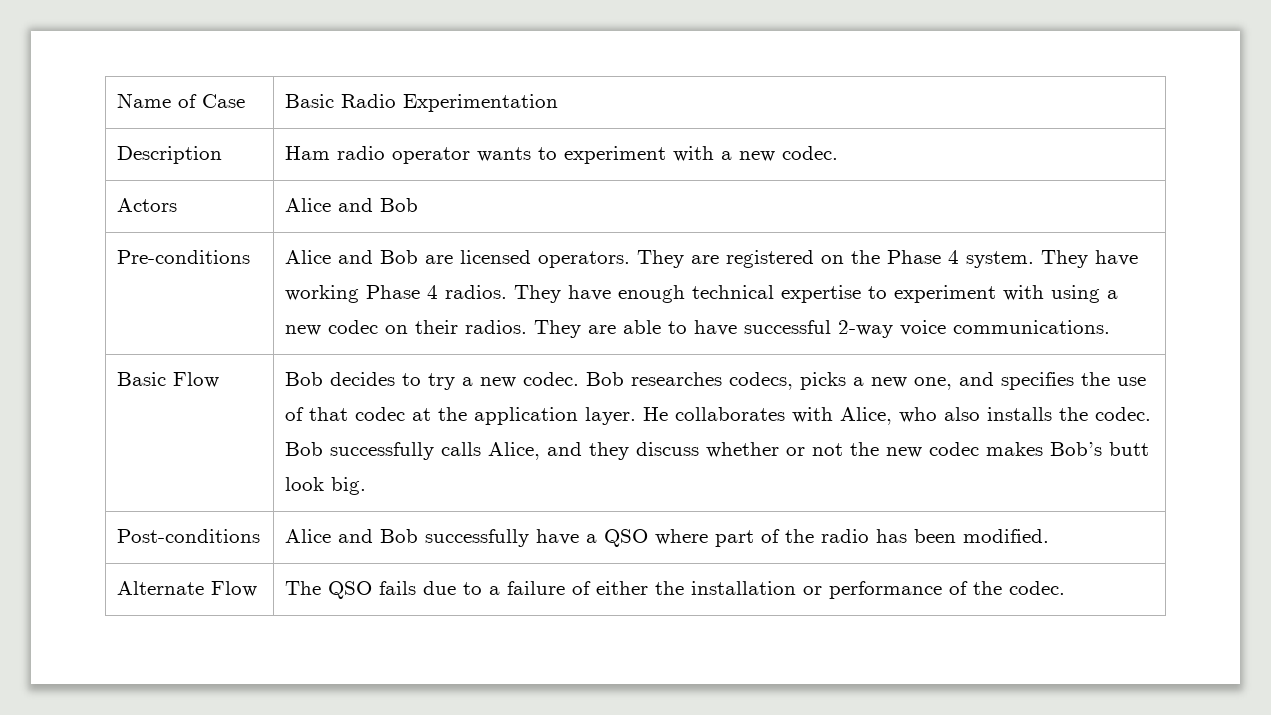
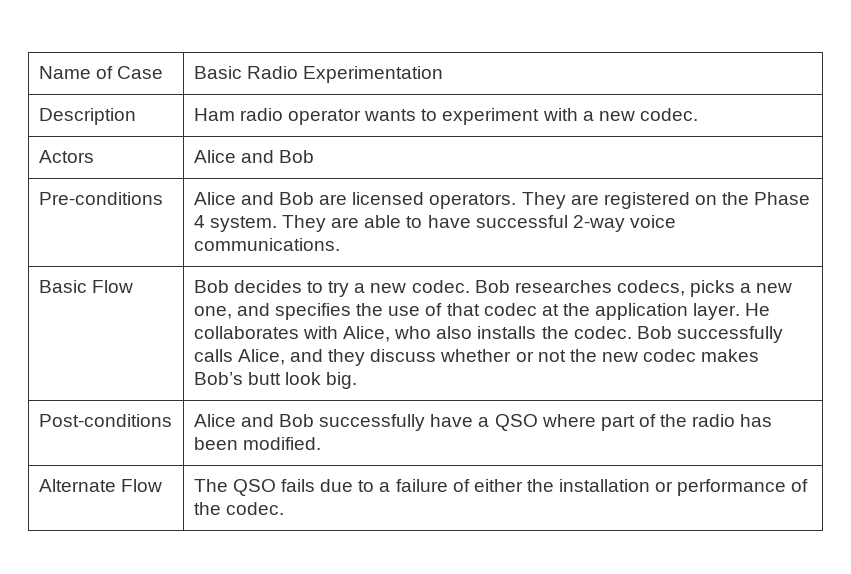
[1095,250,1139,266] [285,285,1119,303] [285,320,582,338] have working Phase 4 radios. They have enough technical expertise to experiment with using a new codec on their radios. They -> (327, 223) none

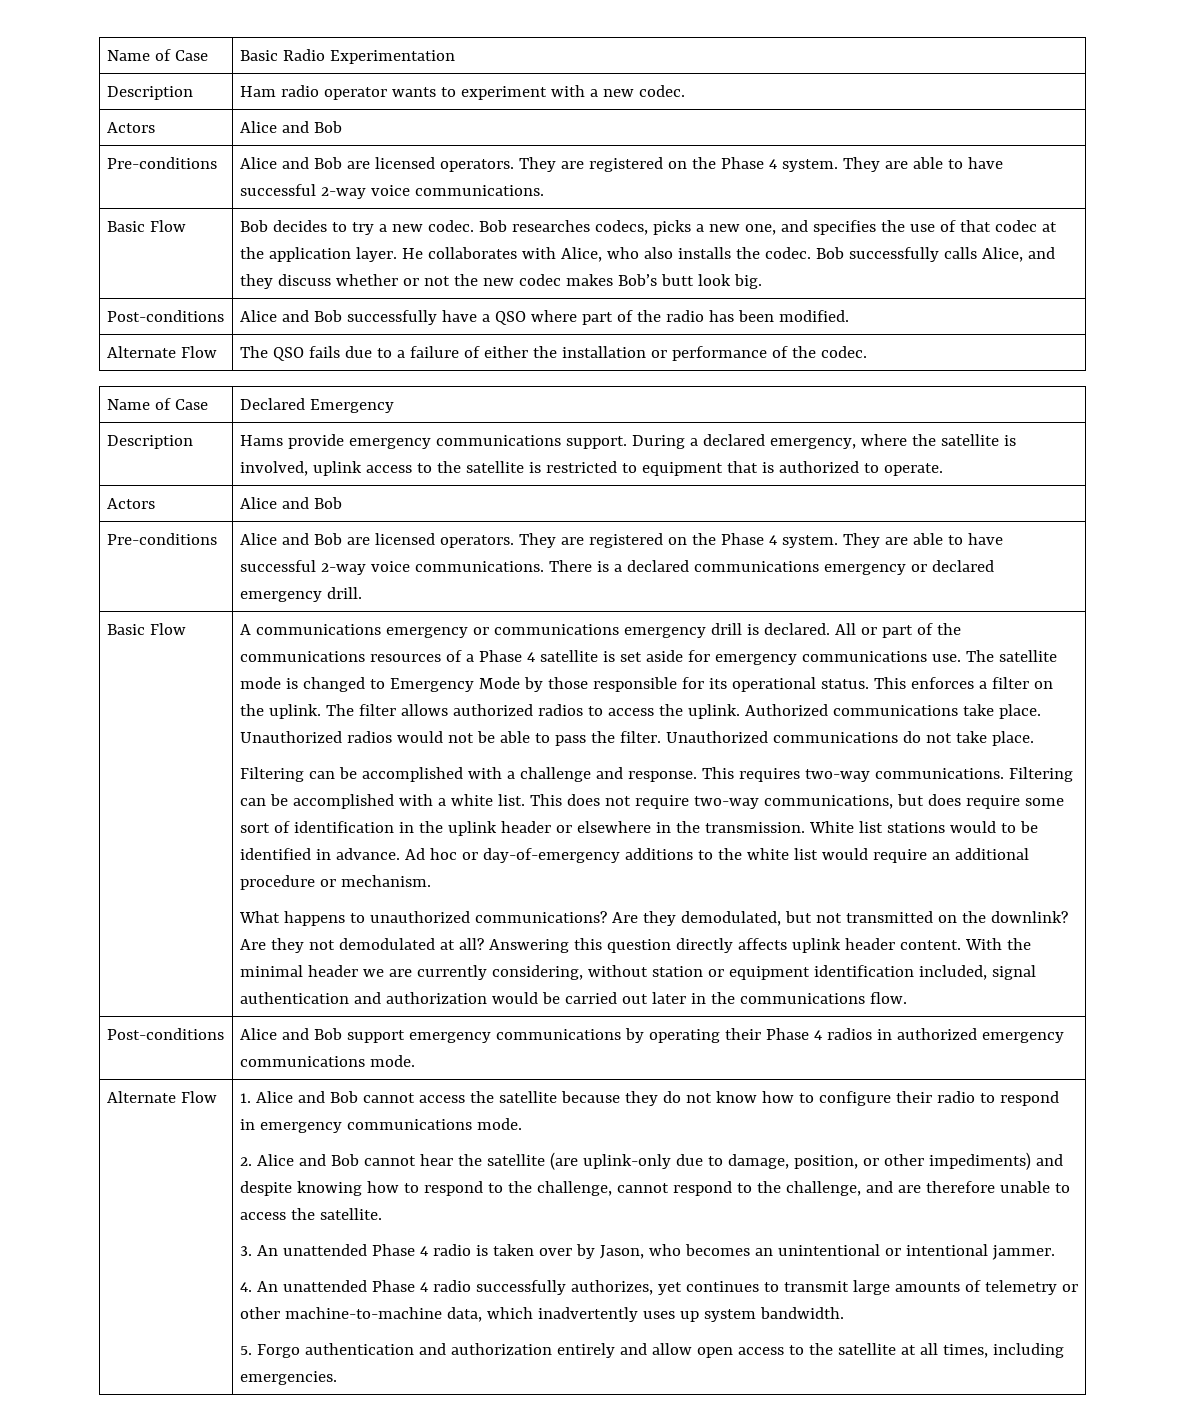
(284, 508) none -> [106,398,208,410] [239,398,394,413] [106,435,193,449] [239,434,1016,449] [239,461,943,476] [106,498,155,509] [239,497,342,509] [106,533,217,545] [239,533,1003,548] [239,560,994,575] [239,587,362,602] [106,623,186,635] [239,623,961,638] [239,650,1057,665] [239,677,1053,692] [239,704,1041,719] [239,731,1034,746] [239,767,1073,782] [239,794,1064,809] [239,821,1038,836] [239,848,1029,863] [239,875,431,890] [238,911,1068,926] [239,938,1031,953] [239,965,1036,980] [239,992,907,1004] [106,1028,224,1040] [239,1028,1064,1043] [239,1055,415,1067] [106,1091,217,1103] [239,1091,1059,1106] [239,1118,522,1133] [239,1152,1063,1170] [239,1181,1070,1196] [239,1208,382,1220] [239,1244,1055,1260] [239,1280,1078,1295] [239,1307,844,1322] [239,1343,1064,1358] [239,1371,337,1385] // Name of Case | Declared Emergency // Description | Hams provide emergency communications support. During a declared emergency, where the satellite is involved, uplink access to the satellite is restricted to equipment that is authorized to operate. // Actors | Alice and Bob // Pre-conditions | Alice and Bob are licensed operators. They are registered on the Phase 4 system. They are able to have successful 2-way voice communications. There is a declared communications emergency or declared emergency drill. // Basic Flow | A communications emergency or communications emergency drill is declared. All or part of the communications resources of a Phase 4 satellite is set aside for emergency communications use. The satellite mode is changed to Emergency Mode by those responsible for its operational status. This enforces a filter on the uplink. The filter allows authorized radios to access the uplink. Authorized communications take place. Unauthorized radios would not be able to pass the filter. Unauthorized communications do not take place. // Filtering can be accomplished with a challenge and response. This requires two-way communications. Filtering can be accomplished with a white list. This does not require two-way communications, but does require some sort of identification in the uplink header or elsewhere in the transmission. White list stations would to be identified in advance. Ad hoc or day-of-emergency additions to the white list would require an additional procedure or mechanism. // What happens to unauthorized communications? Are they demodulated, but not transmitted on the downlink? Are they not demodulated at all? Answering this question directly affects uplink header content. With the minimal header we are currently considering, without station or equipment identification included, signal authentication and authorization would be carried out later in the communications flow. // Post-conditions | Alice and Bob support emergency communications by operating their Phase 4 radios in authorized emergency communications mode. // Alternate Flow | 1. Alice and Bob cannot access the satellite because they do not know how to configure their radio to respond in emergency communications mode. // 2. Alice and Bob cannot hear the satellite (are uplink-only due to damage, position, or other impediments) and despite knowing how to respond to the challenge, cannot respond to the challenge, and are therefore unable to access the satellite. // 3. An unattended Phase 4 radio is taken over by Jason, who becomes an unintentional or intentional jammer. // 4. An unattended Phase 4 radio successfully authorizes, yet continues to transmit large amounts of telemetry or other machine-to-machine data, which inadvertently uses up system bandwidth. // 5. Forgo authentication and authorization entirely and allow open access to the satellite at all times, including emergencies.

